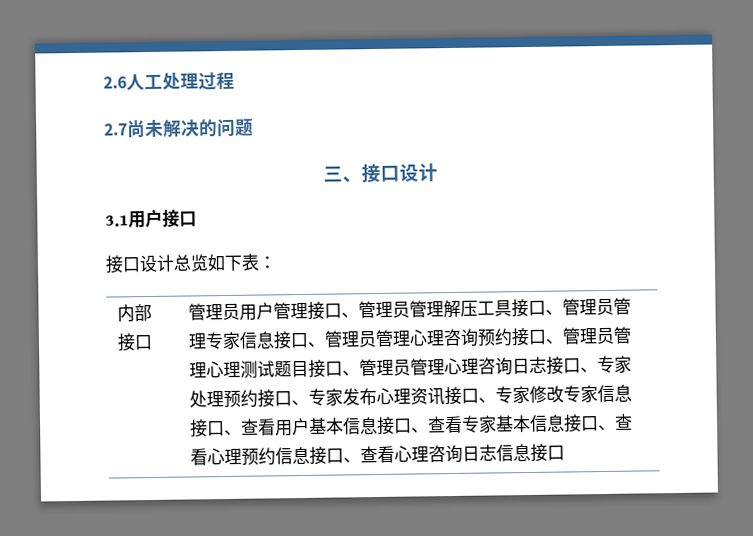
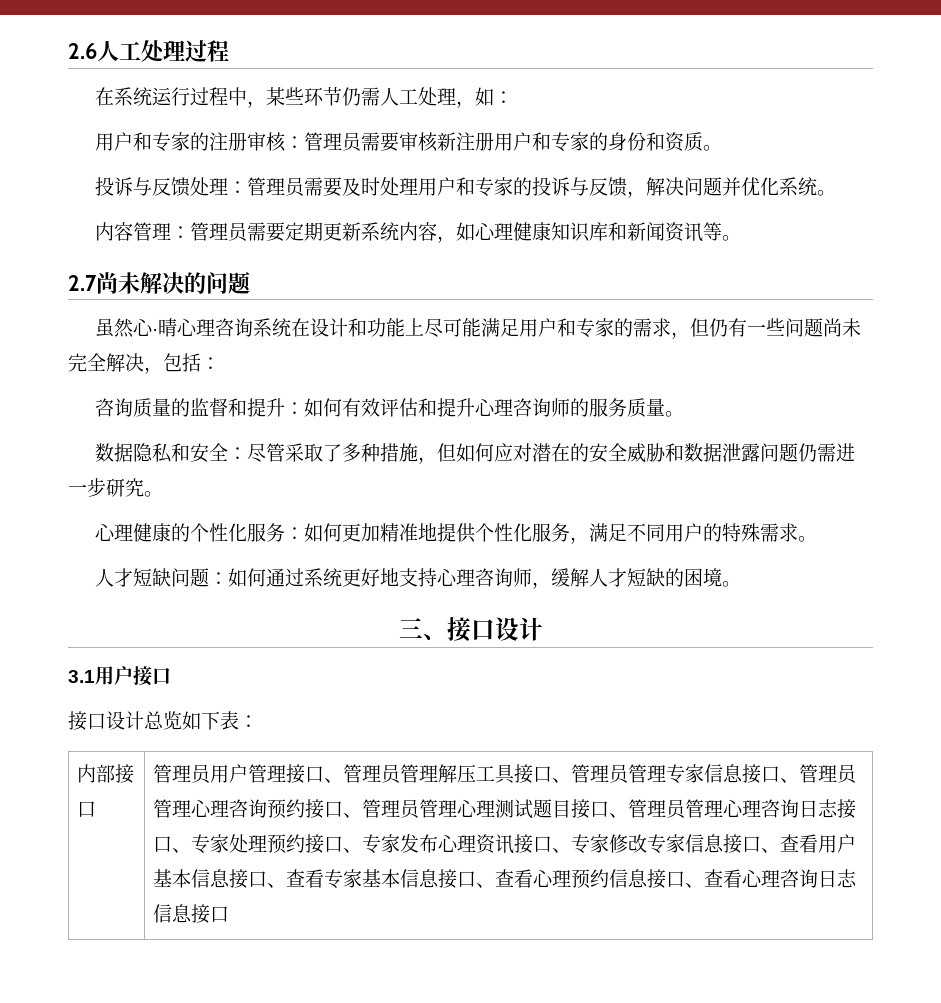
(235, 81) none -> [95,86,514,108] [95,132,723,152] [95,177,837,198] [95,222,742,243] // 在系统运行过程中，某些环节仍需人工处理，如： // 用户和专家的注册审核：管理员需要审核新注册用户和专家的身份和资质。 // 投诉与反馈处理：管理员需要及时处理用户和专家的投诉与反馈，解决问题并优化系统。 // 内容管理：管理员需要定期更新系统内容，如心理健康知识库和新闻资讯等。
(254, 127) none -> [95,318,862,339] [68,353,220,374] [95,398,685,417] [95,443,856,464] [68,478,163,497] [95,523,818,544] [95,568,742,589] // 虽然心·晴心理咨询系统在设计和功能上尽可能满足用户和专家的需求，但仍有一些问题尚未完全解决，包括： // 咨询质量的监督和提升：如何有效评估和提升心理咨询师的服务质量。 // 数据隐私和安全：尽管采取了多种措施，但如何应对潜在的安全威胁和数据泄露问题仍需进一步研究。 // 心理健康的个性化服务：如何更加精准地提供个性化服务，满足不同用户的特殊需求。 // 人才短缺问题：如何通过系统更好地支持心理咨询师，缓解人才短缺的困境。

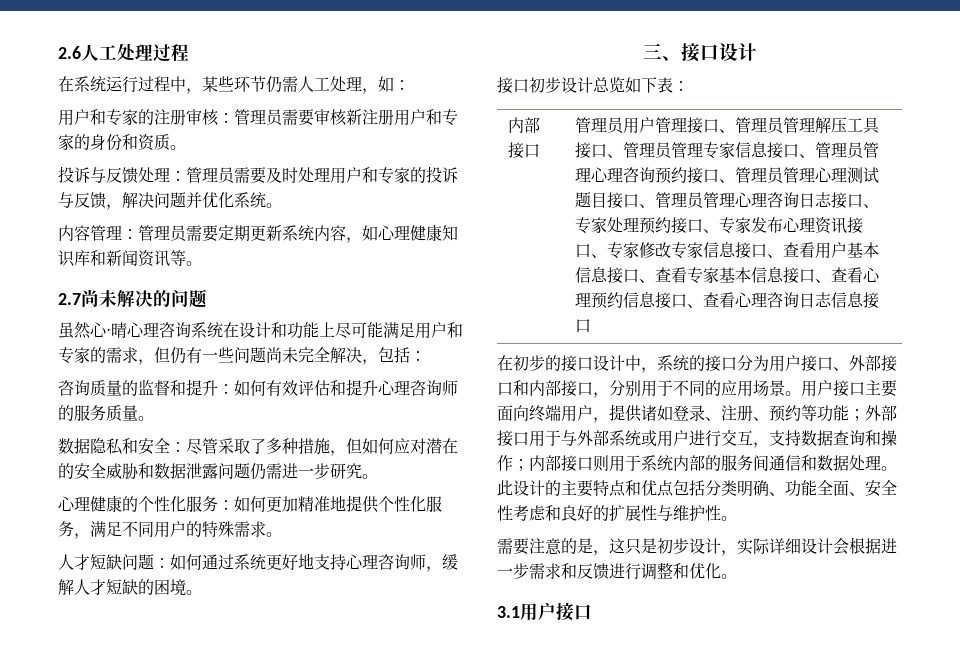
[68,666,171,686] [68,711,106,731] 3.1用户接口 // 接口 -> [497,77,561,94] 接口初步
(230, 914) none -> [497,355,897,373] [497,380,897,398] [497,404,897,423] [497,429,897,448] [497,455,897,472] [497,480,897,497] [497,505,737,521] [497,537,897,556] [497,562,737,580] [497,602,592,621] // 在初步的接口设计中，系统的接口分为用户接口、外部接口和内部接口，分别用于不同的应用场景。用户接口主要面向终端用户，提供诸如登录、注册、预约等功能；外部接口用于与外部系统或用户进行交互，支持数据查询和操作；内部接口则用于系统内部的服务间通信和数据处理。此设计的主要特点和优点包括分类明确、功能全面、安全性考虑和良好的扩展性与维护性。 // 需要注意的是，这只是初步设计，实际详细设计会根据进一步需求和反馈进行调整和优化。 // 3.1用户接口

